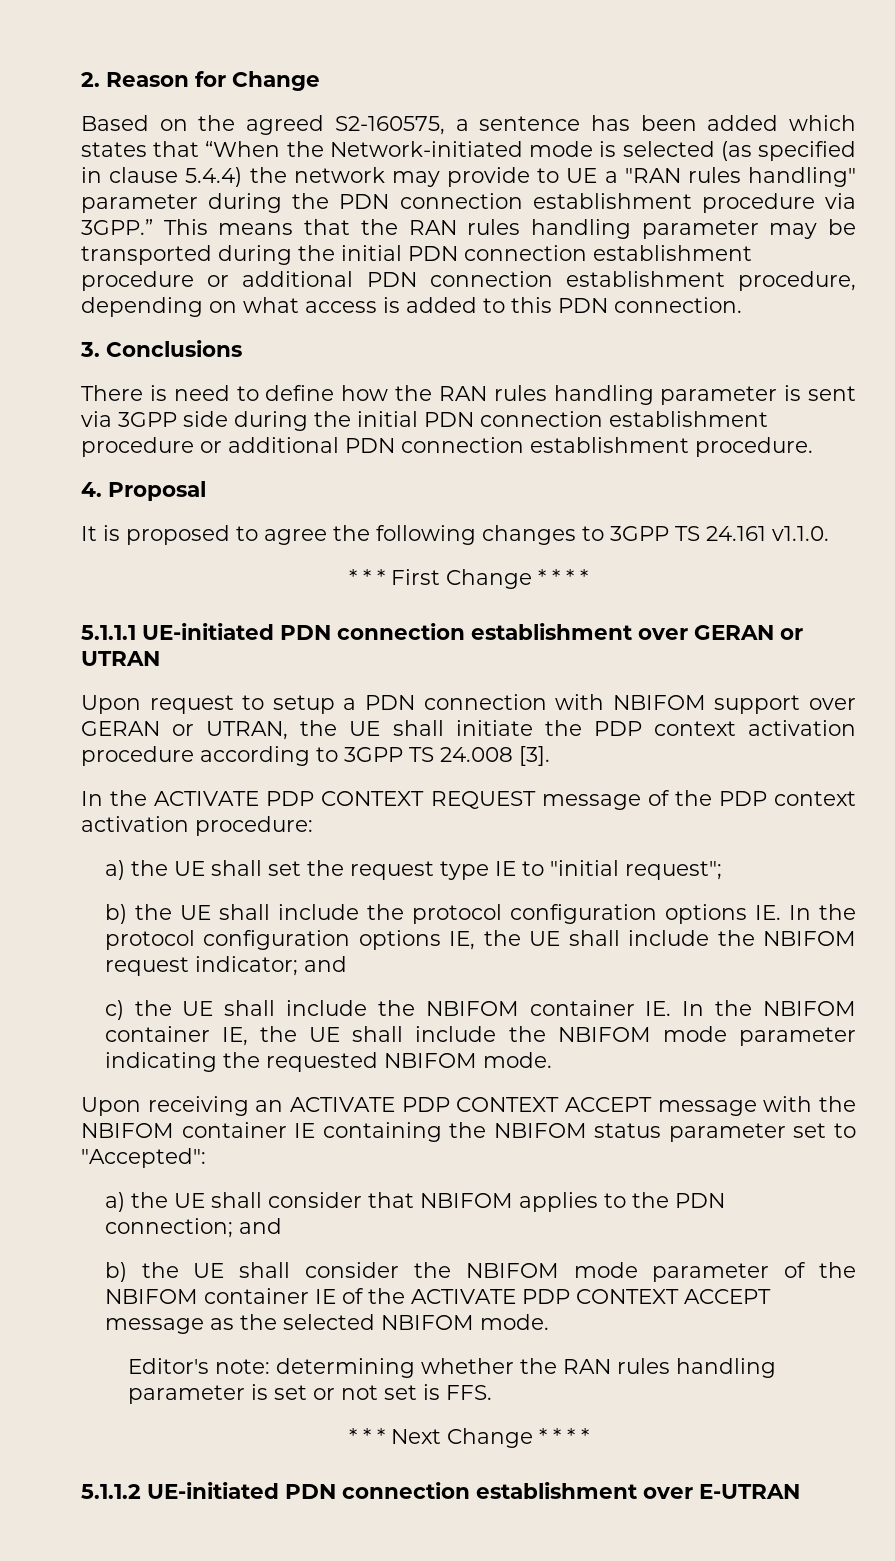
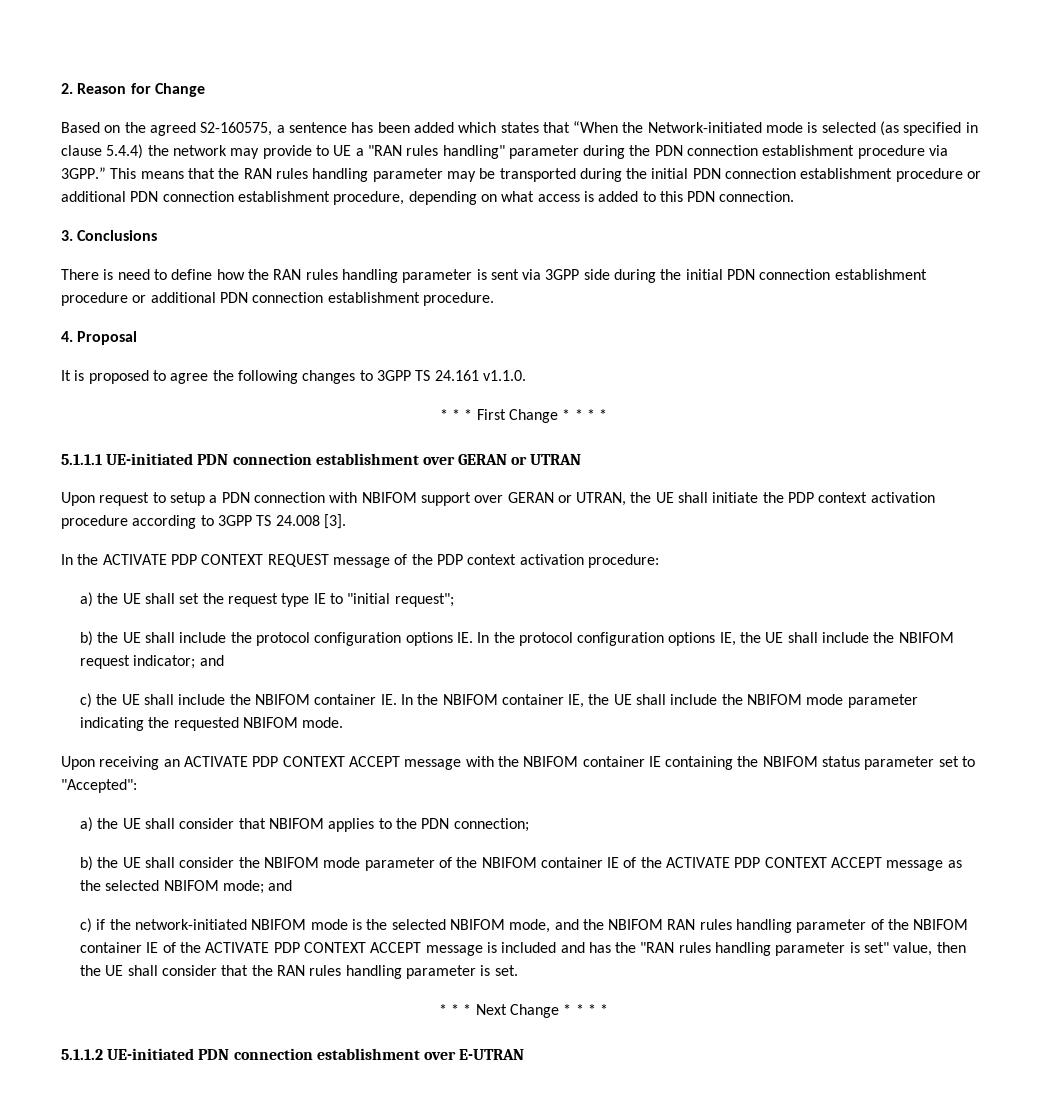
[238,1218,282,1234] and -> (529, 825) none
[479,1314,549,1330] [128,1358,777,1378] [128,1384,493,1404] mode. // Editor's note: determining whether the RAN rules handling parameter is set or not set is FFS. -> [222,880,293,894] [79,918,969,933] [79,942,966,956] [79,965,518,979] mode; and // c) if the network-initiated NBIFOM mode is the selected NBIFOM mode, and the NBIFOM RAN rules handling parameter of the NBIFOM container IE of the ACTIVATE PDP CONTEXT ACCEPT message is included and has the "RAN rules handling parameter is set" value, then the UE shall consider that the RAN rules handling parameter is set.

